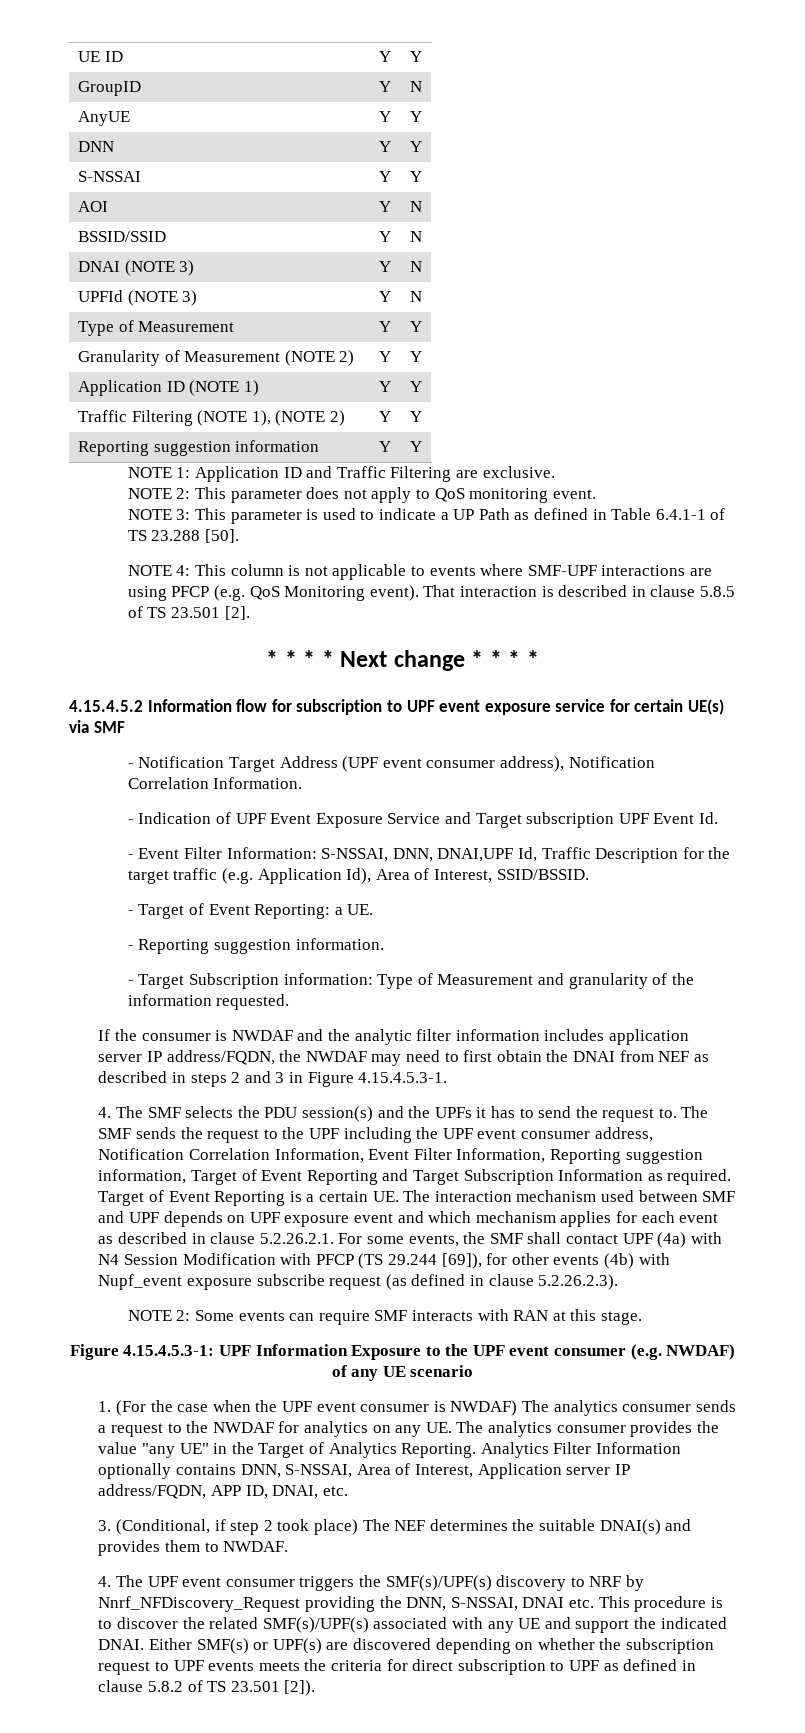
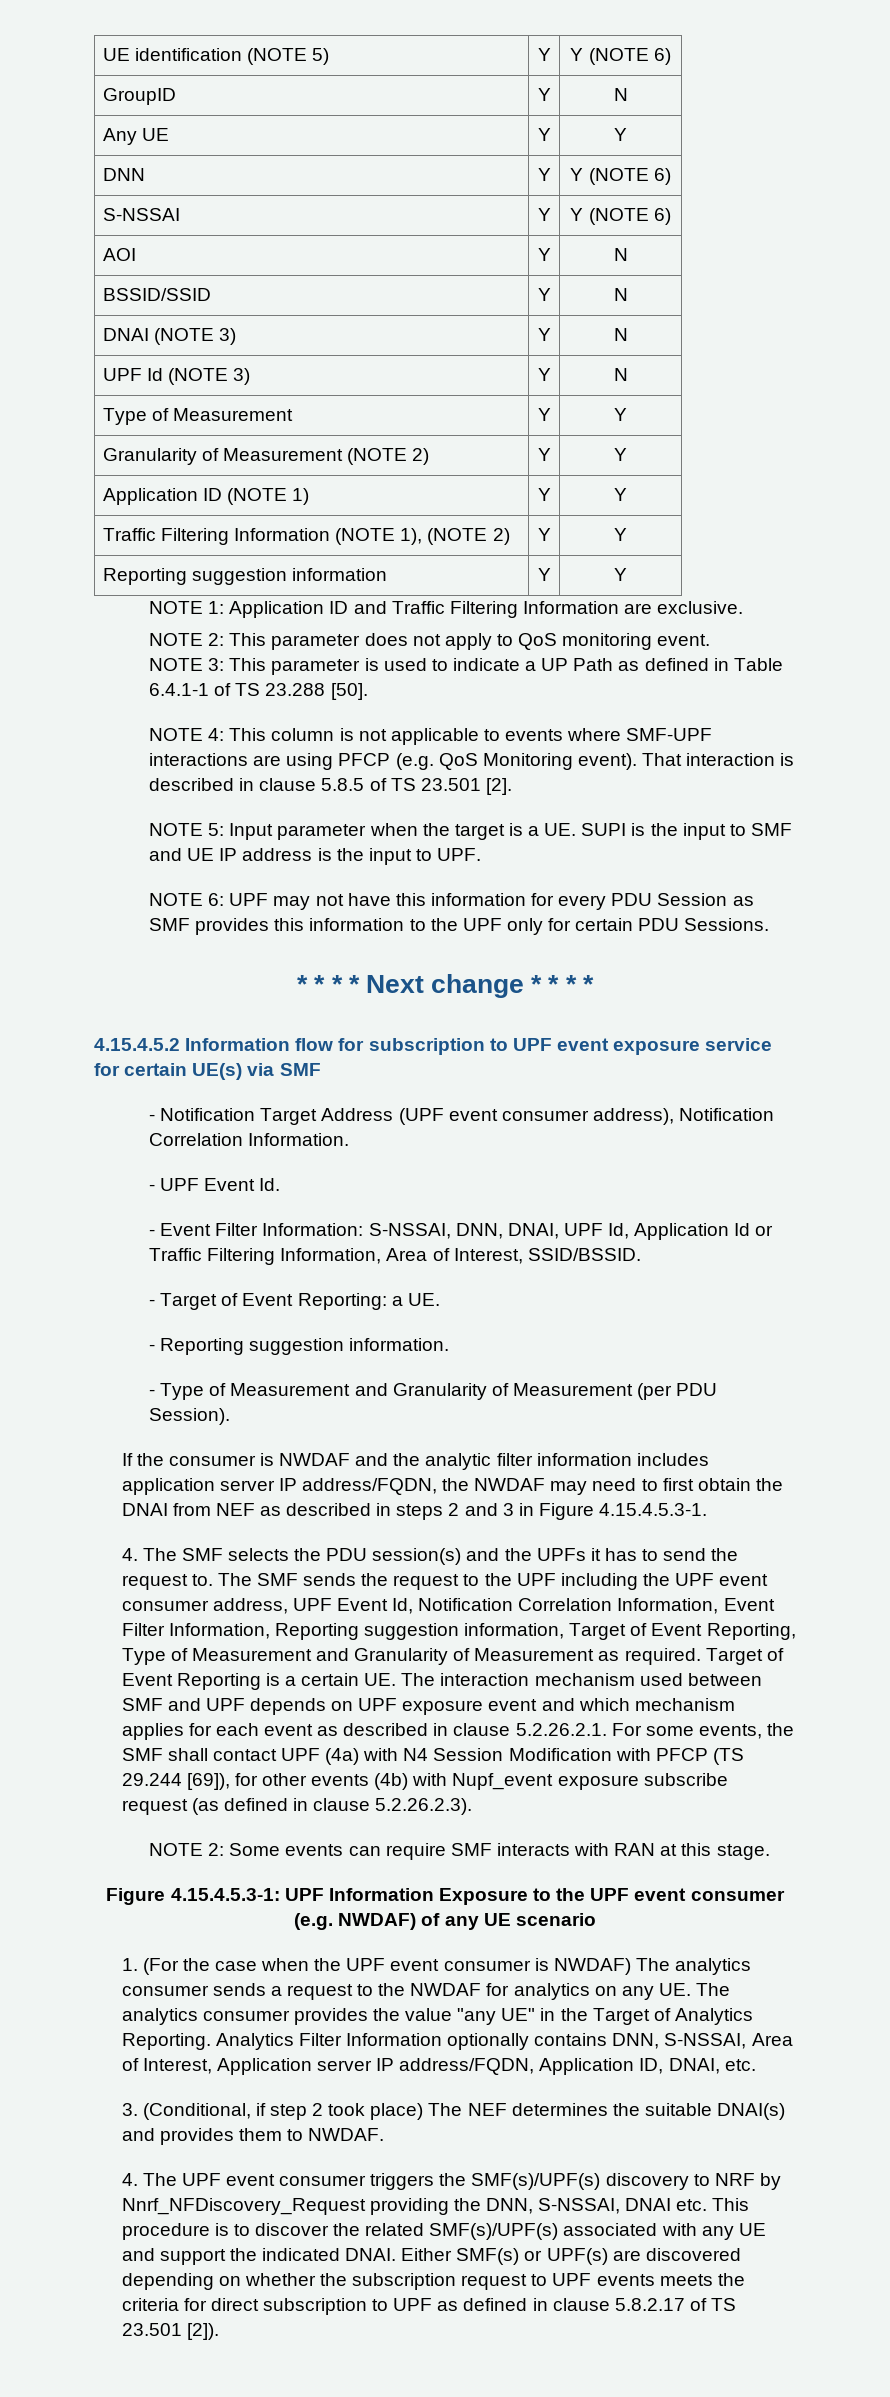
[77,51,123,62] [379,51,391,62] [410,51,422,62] UE ID | Y | Y -> [102,48,330,65] [537,48,551,61] [570,48,671,65] UE identification (NOTE 5) | Y | Y (NOTE 6)
[77,111,130,126] AnyUE -> [102,128,169,145] Any UE
(422, 146) none -> [588,168,671,185] (NOTE 6)
(422, 176) none -> [588,208,671,225] (NOTE 6)
[77,290,123,302] UPFId -> [102,368,163,381] UPF Id
(193, 418) none -> [234,528,331,541] Information
(452, 474) none -> [522,601,619,614] Information
(250, 613) none -> [149,823,792,840] [149,848,482,865] [149,893,754,910] [149,918,770,935] // NOTE 5: Input parameter when the target is a UE. SUPI is the input to SMF and UE IP address is the input to UPF. // NOTE 6: UPF may not have this information for every PDU Session as SMF provides this information to the UPF only for certain PDU Sessions.
[138,812,615,828] Indication of UPF Event Exposure Service and Target subscription -> (156, 1187) none
[437,847,731,863] [127,868,372,884] DNAI,UPF Id, Traffic Description for the target traffic (e.g. Application Id), -> [507,1223,774,1240] [149,1248,382,1265] DNAI, UPF Id, Application Id or Traffic Filtering Information,
[138,973,694,989] [127,994,290,1010] Target Subscription information: Type of Measurement and granularity of the information requested. -> [160,1383,718,1400] [149,1408,231,1425] Type of Measurement and Granularity of Measurement (per PDU Session).
(653, 1134) none -> [292,1598,414,1614] UPF Event Id,
[306,1169,644,1185] Reporting and Target Subscription Information -> [706,1623,796,1640] [121,1648,595,1665] Reporting, Type of Measurement and Granularity of Measurement
[211,1485,242,1496] APP -> [539,2058,635,2075] Application
[148,1681,184,1692] 5.8.2 -> [614,2298,685,2311] 5.8.2.17

